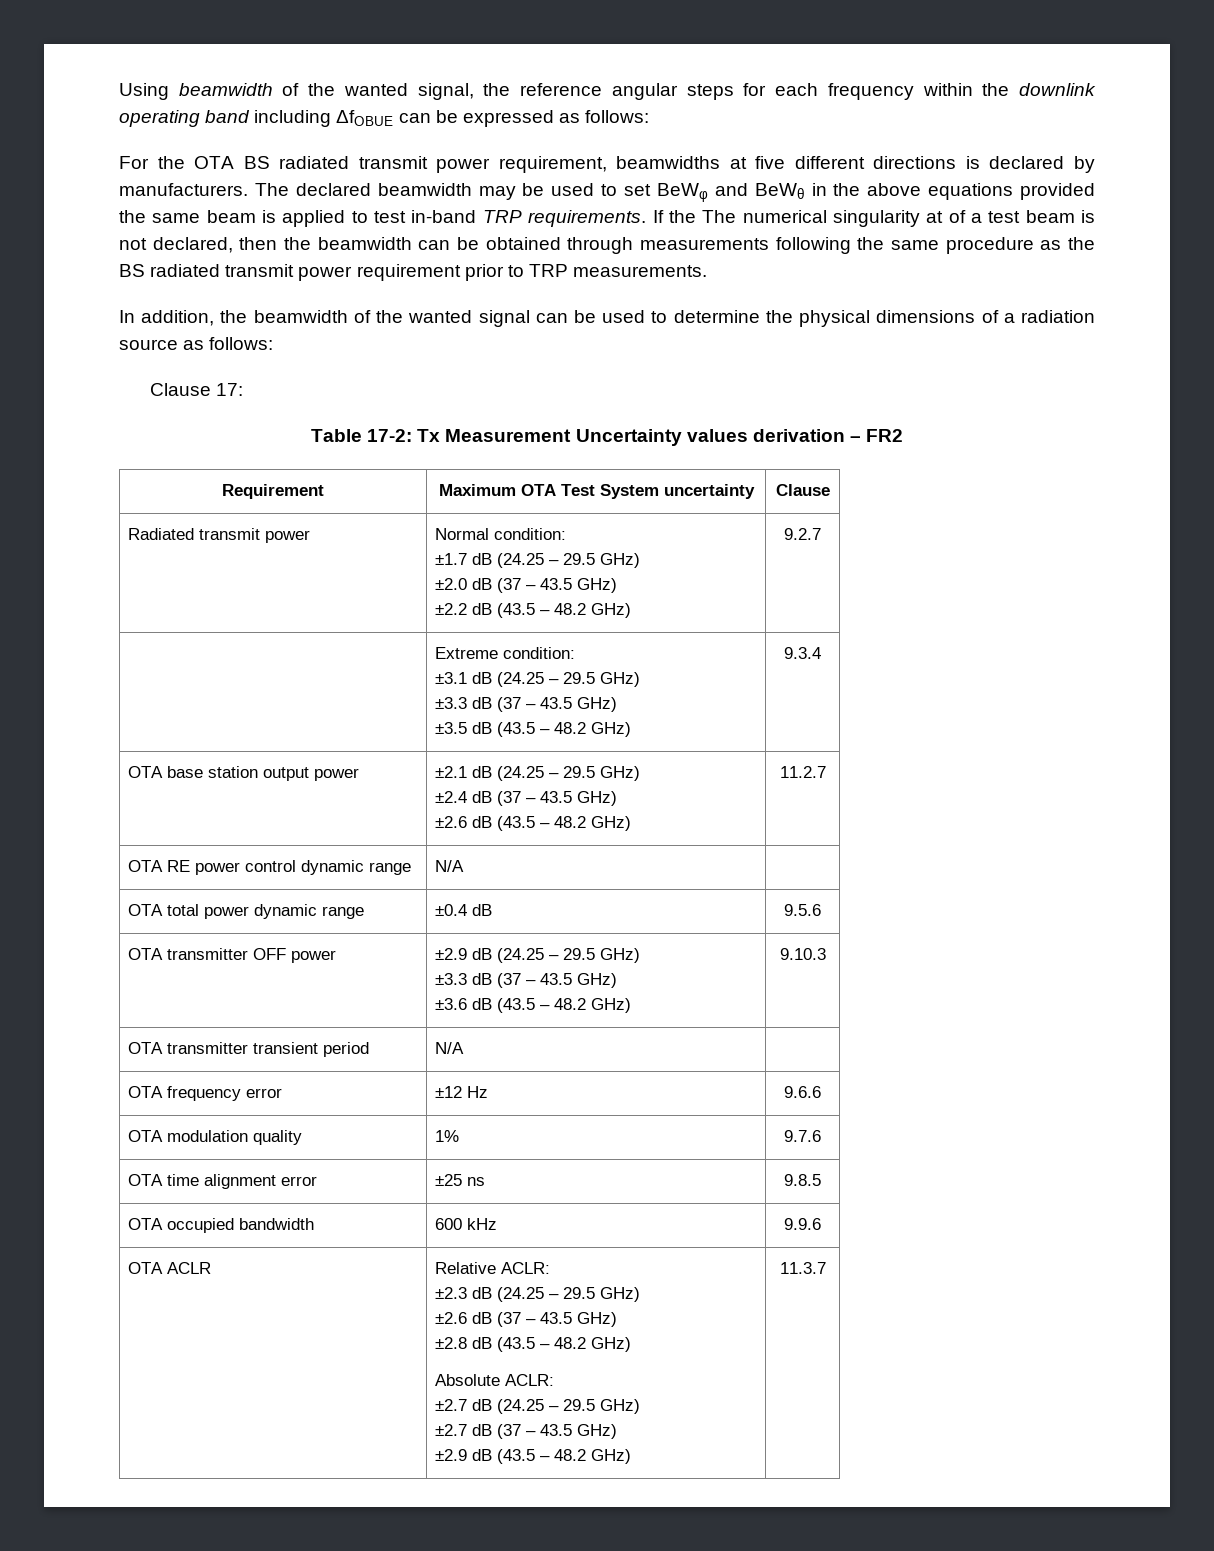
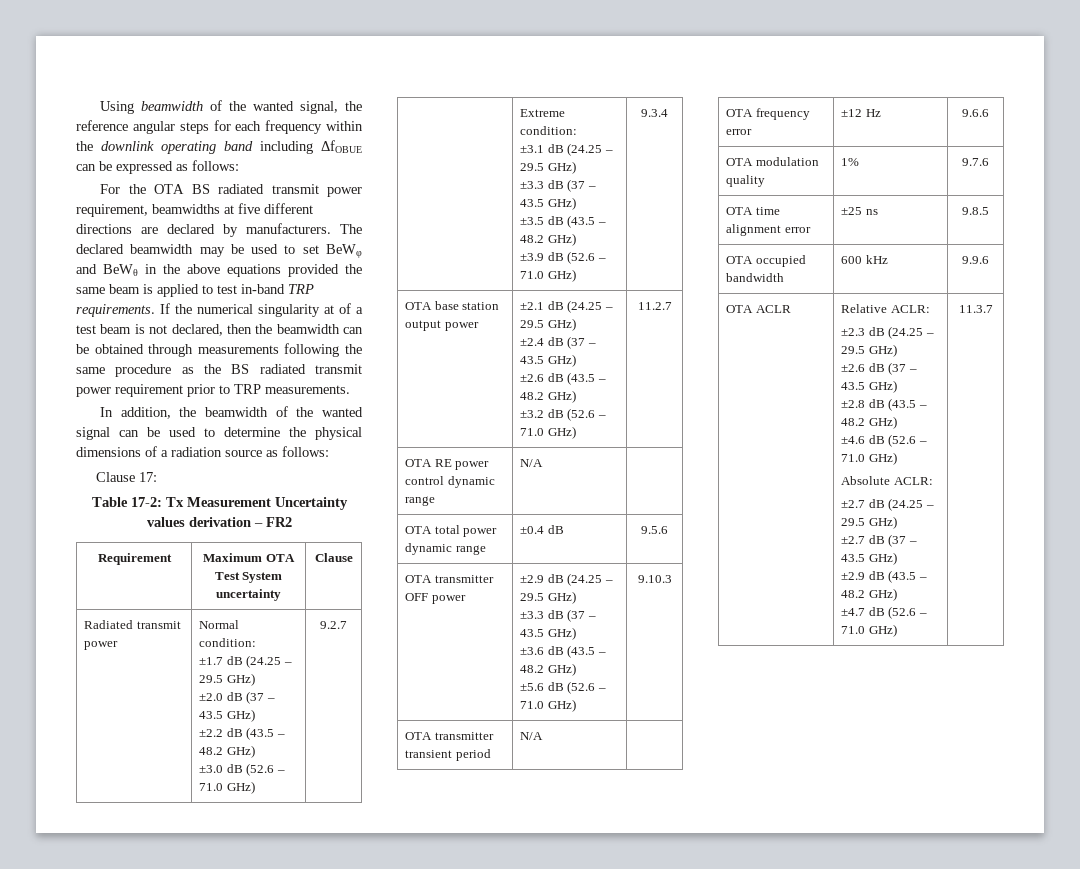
[965,156,980,169] is -> [141,227,158,234] are
[702,210,737,223] The -> (192, 309) none
(632, 610) none -> [199,763,285,776] [199,781,255,794] // ±3.0 dB (52.6 – 71.0 GHz)
(632, 729) none -> [520,251,606,264] [520,269,576,282] // ±3.9 dB (52.6 – 71.0 GHz)
(632, 823) none -> [520,408,606,421] [520,426,576,439] // ±3.2 dB (52.6 – 71.0 GHz)
(632, 1005) none -> [520,681,606,694] [520,699,576,712] // ±5.6 dB (52.6 – 71.0 GHz)
(632, 1344) none -> [841,434,927,447] [841,452,897,465] // ±4.6 dB (52.6 – 71.0 GHz)
(632, 1456) none -> [841,606,927,619] [841,624,897,637] // ±4.7 dB (52.6 – 71.0 GHz)

